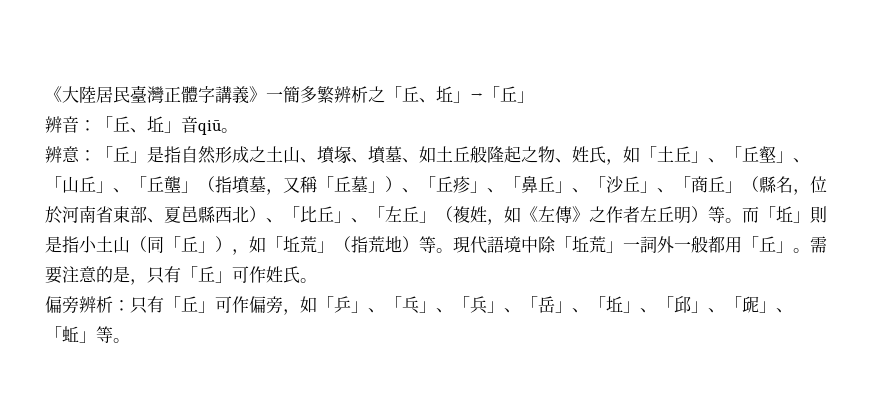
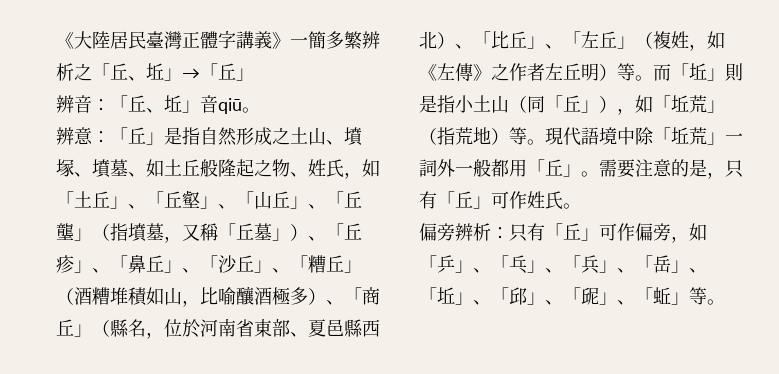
(691, 183) none -> [308,255,362,273] [56,286,362,307] 糟丘」（酒糟堆積如山，比喻釀酒極多）、「

